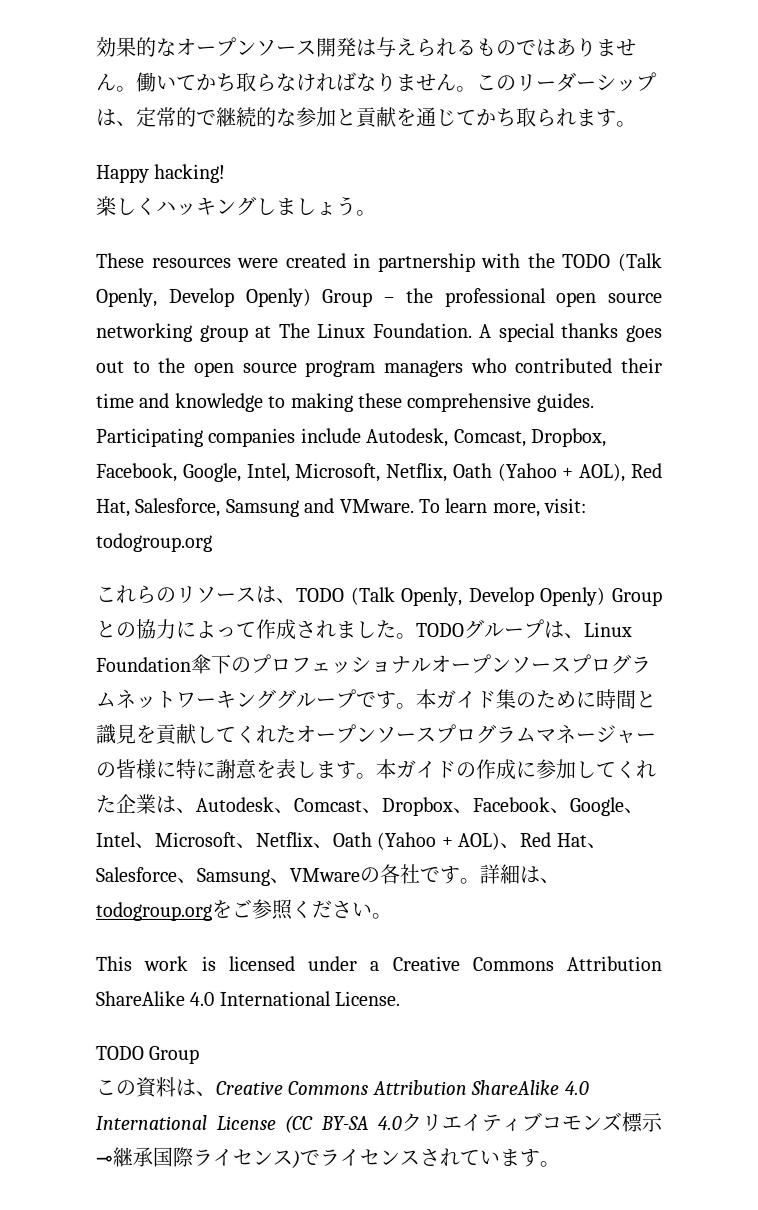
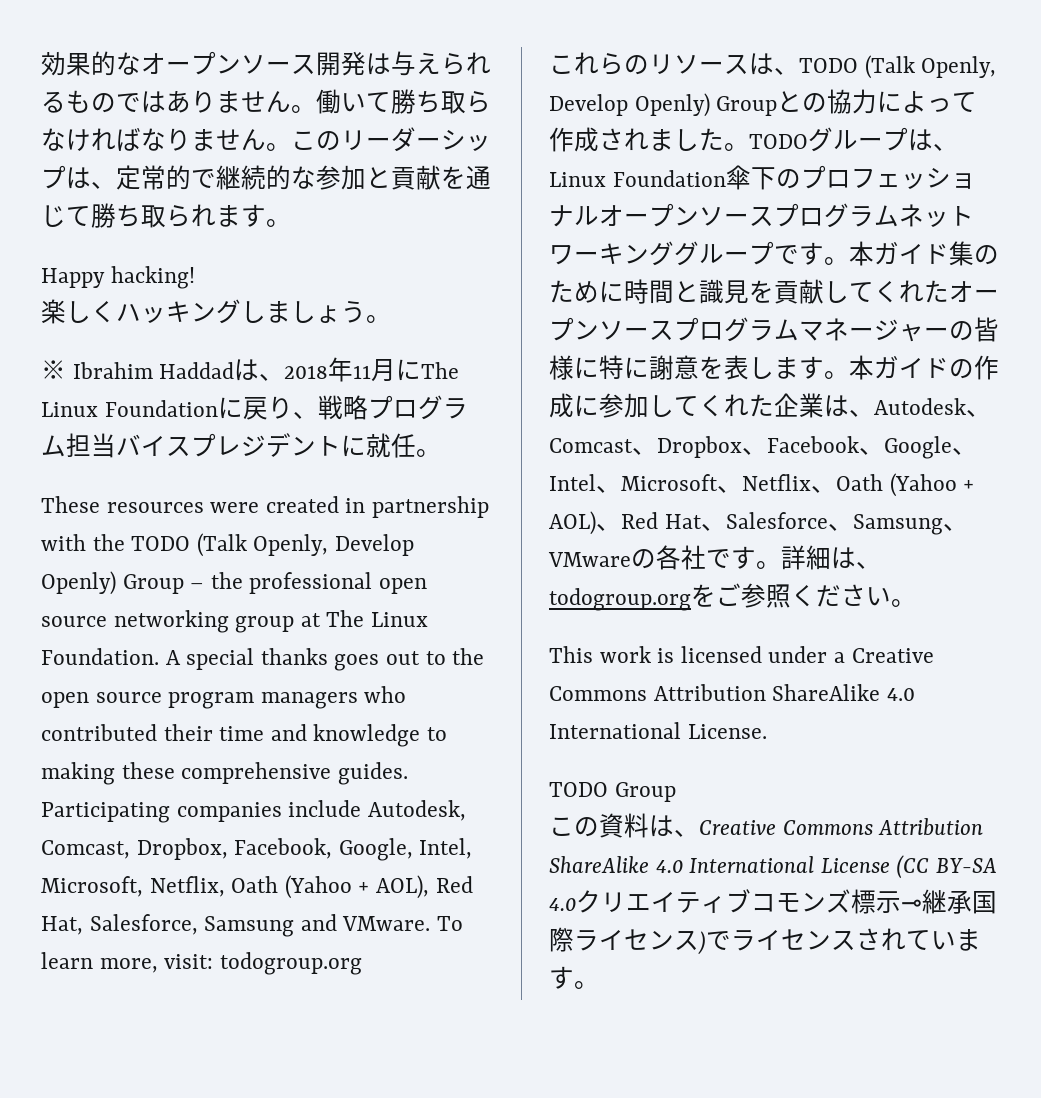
[196,72,217,91] か -> [391,89,416,114] 勝
[476,108,497,127] か -> [91,203,116,228] 勝
(377, 212) none -> [41,357,460,382] [41,395,468,420] [41,433,441,458] // ※ Ibrahim Haddadは、2018年11月にThe Linux Foundationに戻り、戦略プログラム担当バイスプレジデントに就任。

